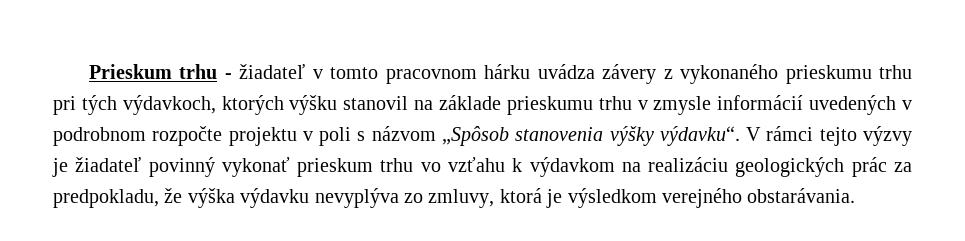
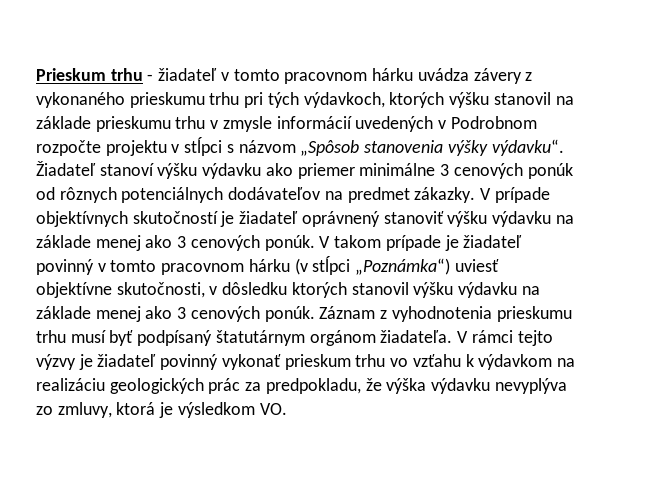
[53,127,146,146] podrobnom -> [450,116,537,129] Podrobnom
[319,127,352,146] poli -> [184,137,223,156] stĺpci
(740, 136) none -> [36,161,573,179] [36,187,550,203] [36,211,574,227] [36,235,523,251] [36,256,499,275] [36,282,540,298] [36,306,572,322] [36,330,453,346] Žiadateľ stanoví výšku výdavku ako priemer minimálne 3 cenových ponúk od rôznych potenciálnych dodávateľov na predmet zákazky. V prípade objektívnych skutočností je žiadateľ oprávnený stanoviť výšku výdavku na základe menej ako 3 cenových ponúk. V takom prípade je žiadateľ povinný v tomto pracovnom hárku (v stĺpci „Poznámka“) uviesť objektívne skutočnosti, v dôsledku ktorých stanovil výšku výdavku na základe menej ako 3 cenových ponúk. Záznam z vyhodnotenia prieskumu trhu musí byť podpísaný štatutárnym orgánom žiadateľa.
[661,188,856,208] verejného obstarávania. -> [259,403,287,415] VO.

